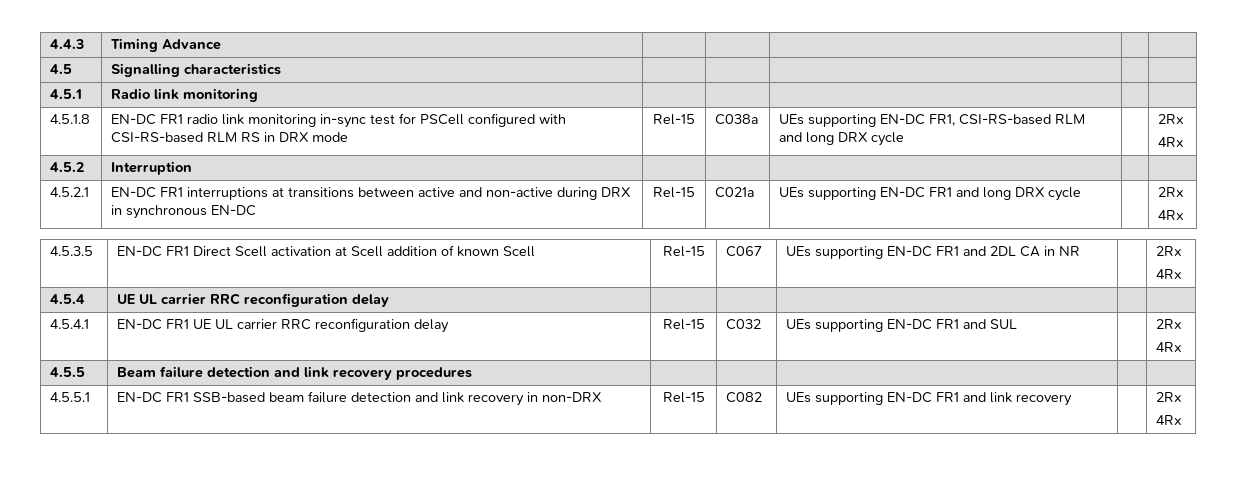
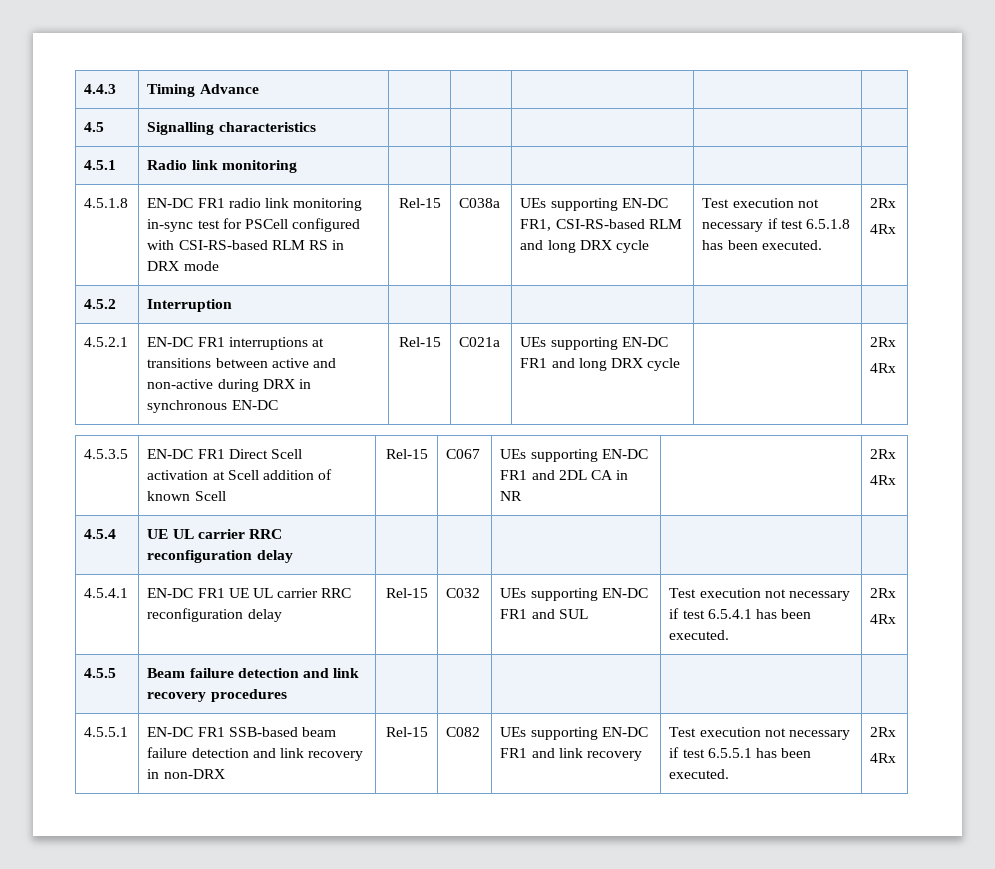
(905, 139) none -> [702,198,819,208] [702,218,851,232] [702,240,822,250] Test execution not necessary if test 6.5.1.8 has been executed.
(1018, 324) none -> [669,588,851,601] [669,608,812,619] [669,630,730,640] Test execution not necessary if test 6.5.4.1 has been executed.
(1073, 400) none -> [669,727,851,740] [669,747,812,758] [669,769,730,779] Test execution not necessary if test 6.5.5.1 has been executed.

